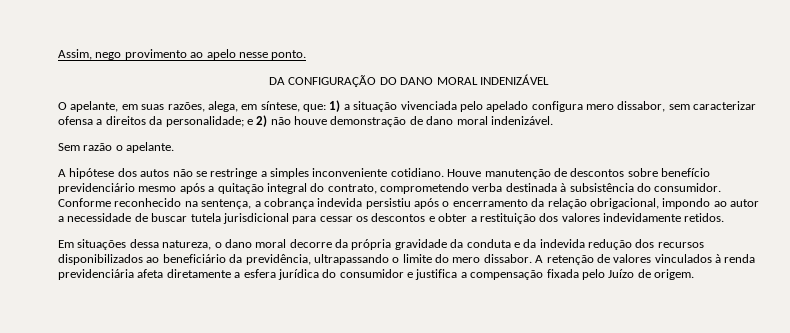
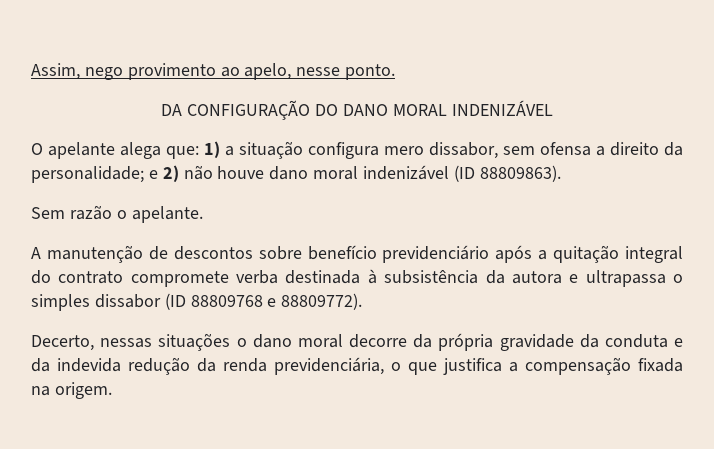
[206,49,236,60] apelo -> [244,63,292,80] apelo,
[70,101,300,112] apelante, em suas razões, alega, em síntese, -> [48,142,161,159] apelante alega
[400,101,529,112] vivenciada pelo apelado -> (303, 150) none
[693,101,757,110] caracterizar -> (535, 150) none
[105,116,146,125] direitos -> [610,142,659,156] direito
[330,116,553,127] demonstração de dano moral indenizável. -> [269,165,561,182] dano moral indenizável (ID 88809863).
[69,168,482,179] hipótese dos autos não se restringe a simples inconveniente cotidiano. Houve -> (41, 253) none
[138,186,177,192] mesmo -> (490, 254) none
[327,183,469,194] contrato, comprometendo -> [58,271,229,287] contrato compromete
[636,183,722,192] [58,198,759,209] [58,213,725,224] [58,239,212,250] do consumidor. Conforme reconhecido na sentença, a cobrança indevida persistiu após o encerramento da relação obrigacional, impondo ao autor a necessidade de buscar tutela jurisdicional para cessar os descontos e obter a restituição dos valores indevidamente retidos. // Em situações dessa natureza, -> [485,270,684,287] [31,293,363,311] [31,333,231,351] da autora e ultrapassa o simples dissabor (ID 88809768 e 88809772). // Decerto, nessas situações
[635,239,704,248] [58,254,756,265] [58,269,413,280] dos recursos disponibilizados ao beneficiário da previdência, ultrapassando o limite do mero dissabor. A retenção de valores vinculados à renda previdenciária afeta diretamente a esfera jurídica do consumidor e -> [197,357,437,375] da renda previdenciária, o que
[581,269,651,280] pelo Juízo de -> [31,386,50,396] na

